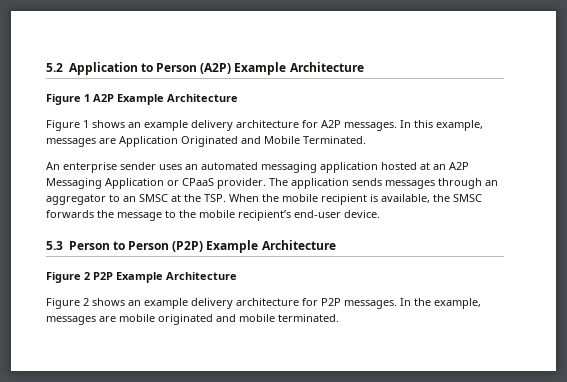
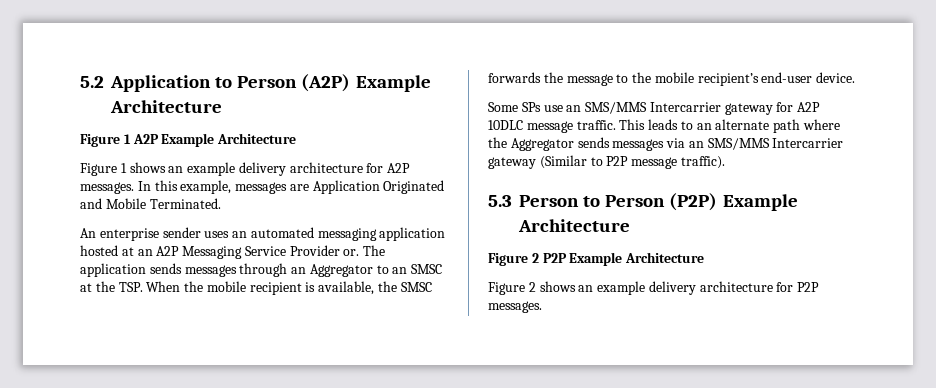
[105,178,266,189] Application or CPaaS provider. -> [244,245,360,256] Service Provider or.
[46,194,106,205] aggregator -> [309,264,373,277] Aggregator
(380, 214) none -> [488,102,821,115] [488,119,841,133] [488,137,844,151] [488,155,725,169] // Some SPs use an SMS/MMS Intercarrier gateway for A2P 10DLC message traffic. This leads to an alternate path where the Aggregator sends messages via an SMS/MMS Intercarrier gateway (Similar to P2P message traffic).
[400,298,481,309] [46,314,339,325] In the example, messages are mobile originated and mobile terminated. -> (542, 307) none

